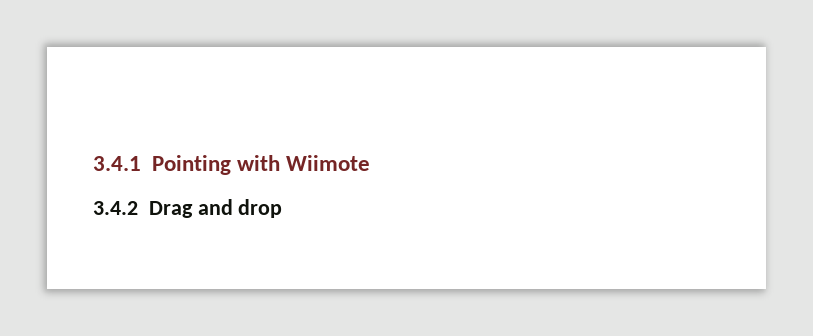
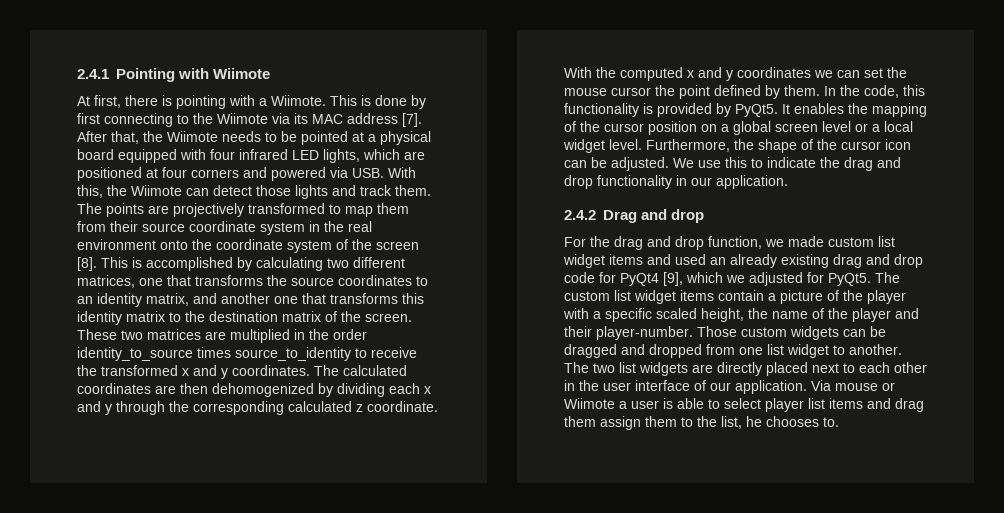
[93,156,141,171] 3.4.1 -> [77,69,109,79] 2.4.1
[93,199,283,218] 3.4.2 Drag and drop -> [77,95,426,109] [77,113,422,127] [77,131,431,145] [77,149,425,163] [77,167,416,181] [77,185,431,199] [77,203,409,217] [77,221,372,235] [77,239,419,253] [77,257,405,271] [77,275,428,288] [77,293,424,307] [77,311,412,325] [77,329,367,343] [77,347,417,361] [77,365,407,379] [77,383,431,397] [77,401,438,415] [564,67,907,81] [564,85,925,99] [564,103,927,117] [564,121,913,135] [563,139,911,153] [564,157,901,171] [564,175,788,189] [564,209,705,223] [564,236,895,250] [563,254,923,268] [564,272,900,286] [564,290,906,304] [563,308,919,322] [564,326,886,340] [564,344,902,358] [564,362,927,376] [564,380,895,394] [564,398,924,412] [564,416,839,430] At first, there is pointing with a Wiimote. This is done by first connecting to the Wiimote via its MAC address [7]. After that, the Wiimote needs to be pointed at a physical board equipped with four infrared LED lights, which are positioned at four corners and powered via USB. With this, the Wiimote can detect those lights and track them. The points are projectively transformed to map them from their source coordinate system in the real environment onto the coordinate system of the screen [8]. This is accomplished by calculating two different matrices, one that transforms the source coordinates to an identity matrix, and another one that transforms this identity matrix to the destination matrix of the screen. These two matrices are multiplied in the order identity_to_source times source_to_identity to receive the transformed x and y coordinates. The calculated coordinates are then dehomogenized by dividing each x and y through the corresponding calculated z coordinate. With the computed x and y coordinates we can set the mouse cursor the point defined by them. In the code, this functionality is provided by PyQt5. It enables the mapping of the cursor position on a global screen level or a local widget level. Furthermore, the shape of the cursor icon can be adjusted. We use this to indicate the drag and drop functionality in our application. // 2.4.2 Drag and drop // For the drag and drop function, we made custom list widget items and used an already existing drag and drop code for PyQt4 [9], which we adjusted for PyQt5. The custom list widget items contain a picture of the player with a specific scaled height, the name of the player and their player-number. Those custom widgets can be dragged and dropped from one list widget to another. The two list widgets are directly placed next to each other in the user interface of our application. Via mouse or Wiimote a user is able to select player list items and drag them assign them to the list, he chooses to.

